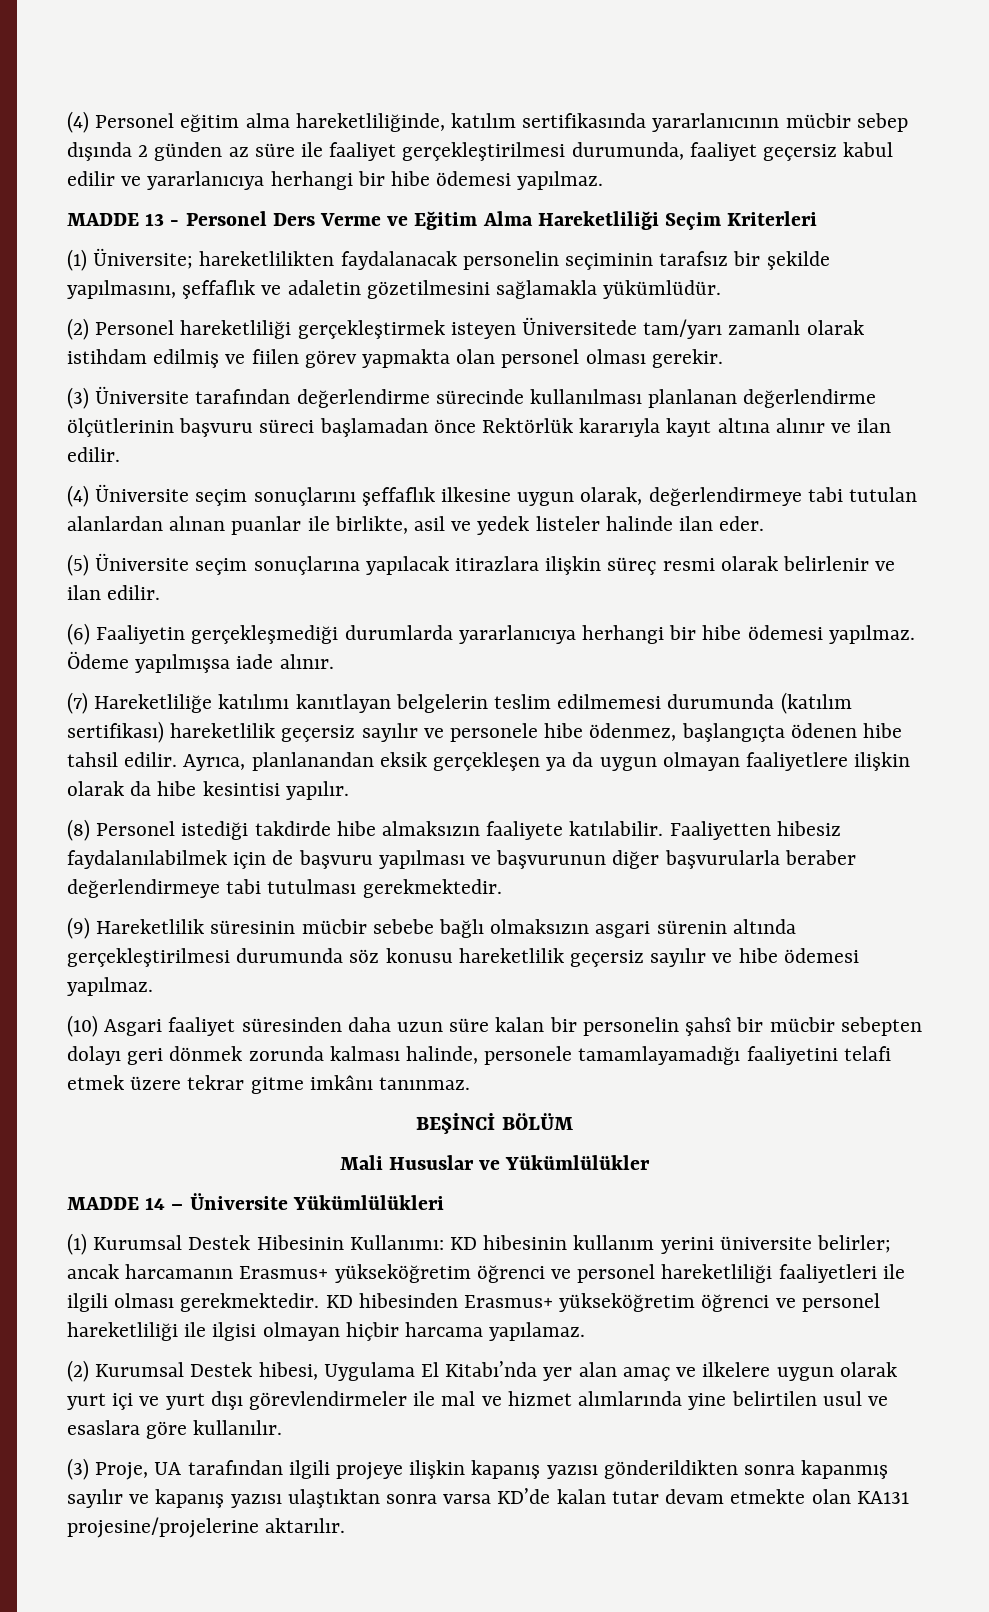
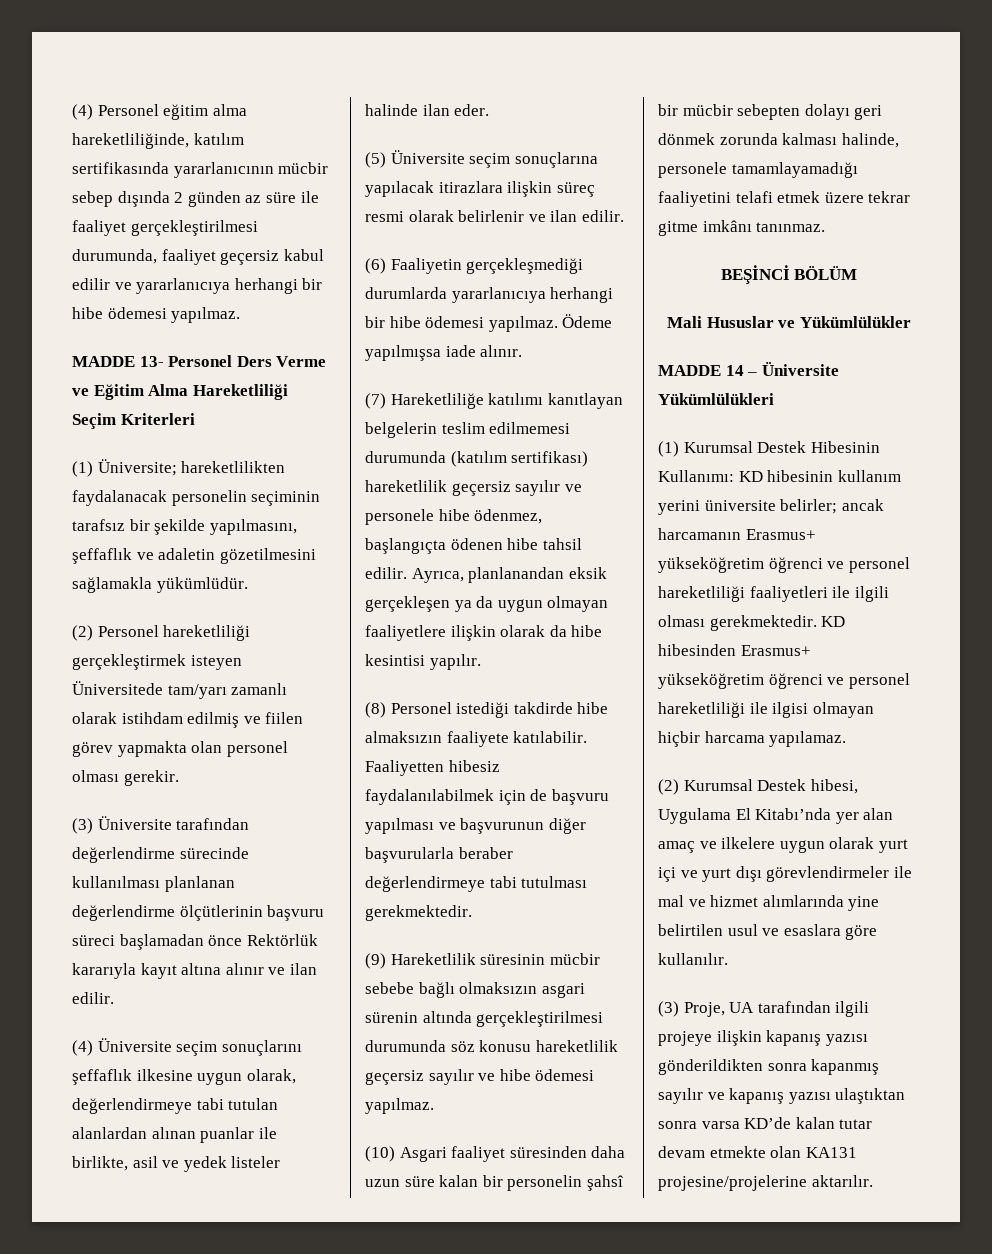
[145,213,180,226] 13 - -> [139,356,164,367] 13-

